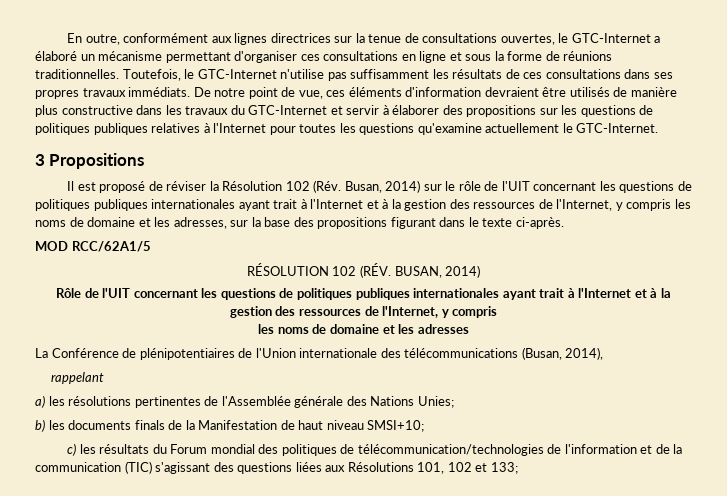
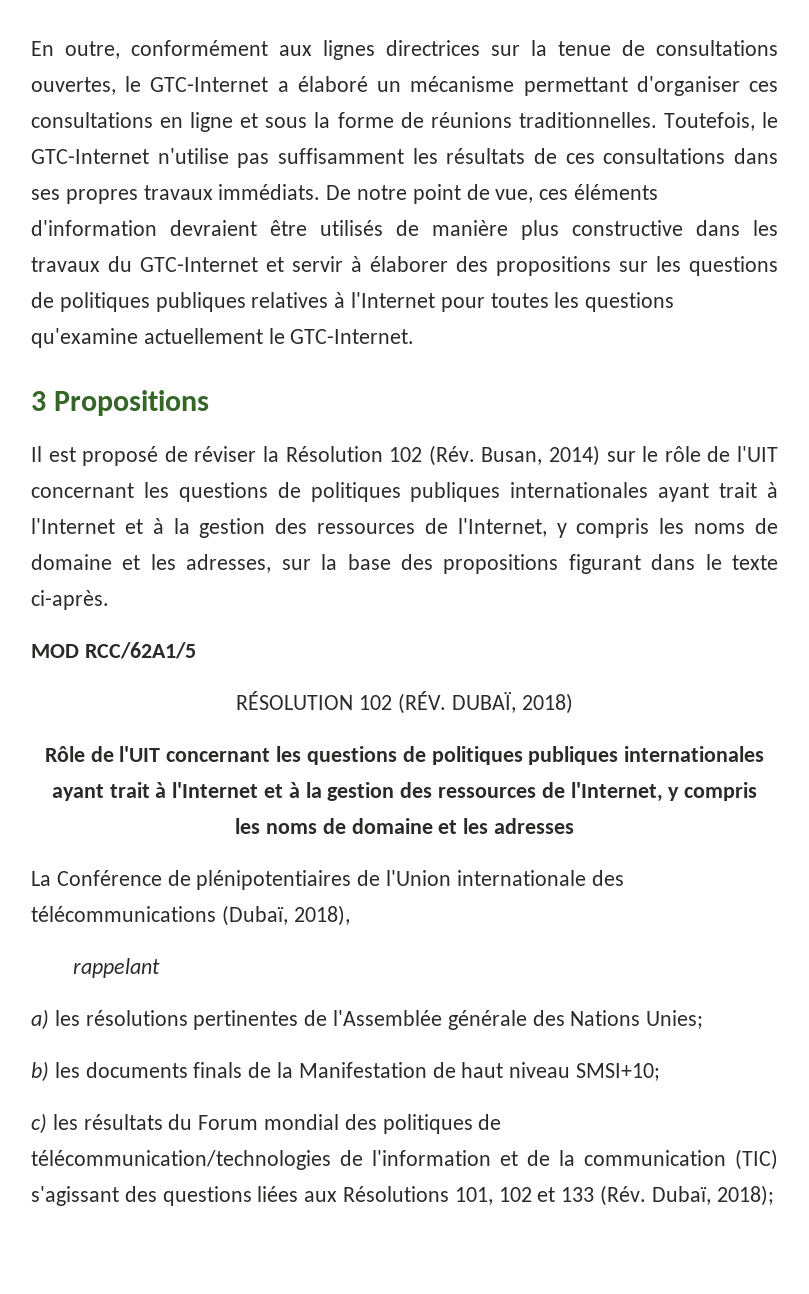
[394,265,481,278] BUSAN, 2014) -> [451,692,573,714] DUBAÏ, 2018)
[521,347,604,360] (Busan, 2014), -> [221,905,350,926] (Dubaï, 2018),
[490,462,518,474] 133; -> [561,1185,774,1206] 133 (Rév. Dubaï, 2018);

